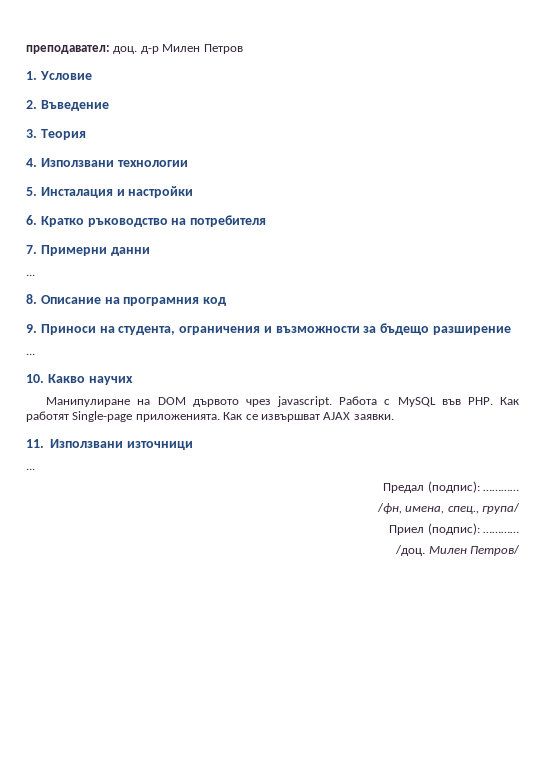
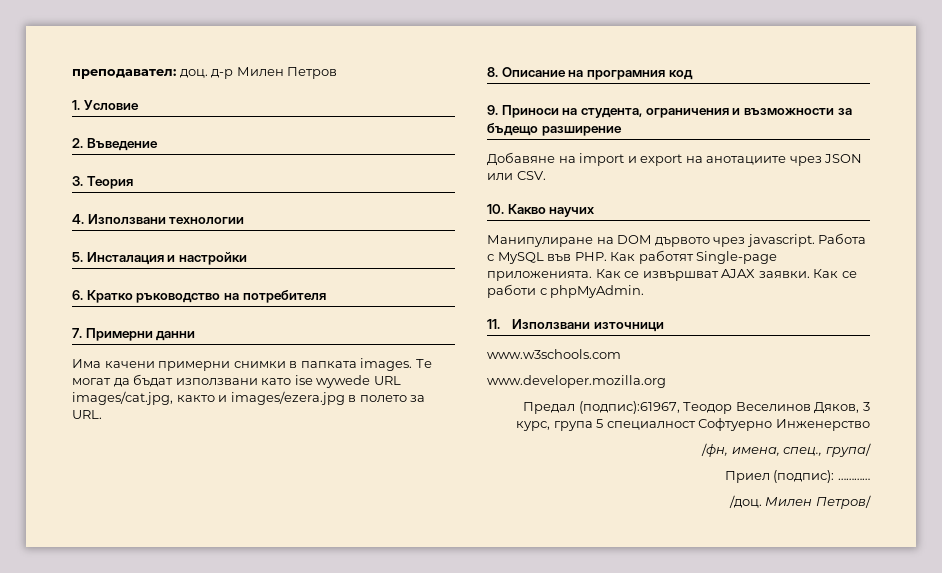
[26,274,35,276] ... -> [72,358,432,371] [72,374,401,388] [72,391,426,405] [72,410,102,419] Има качени примерни снимки в папката images. Те могат да бъдат използвани като ise wywede URL images/cat.jpg, както и images/ezera.jpg в полето за URL.
[26,353,35,355] ... -> [487,152,863,166] [487,171,546,180] Добавяне на import и export на анотациите чрез JSON или CSV.
(394, 417) none -> [813,269,857,278] [487,284,645,298] Как се работи с phpMyAdmin.
[26,468,35,470] ... -> [487,349,621,359] [487,375,666,388] www.w3schools.com // www.developer.mozilla.org
[427,481,519,493] (подпис): ………… -> [578,401,870,414] [516,418,870,431] (подпис):61967, Теодор Веселинов Дяков, 3 курс, група 5 специалност Софтуерно Инженерство

